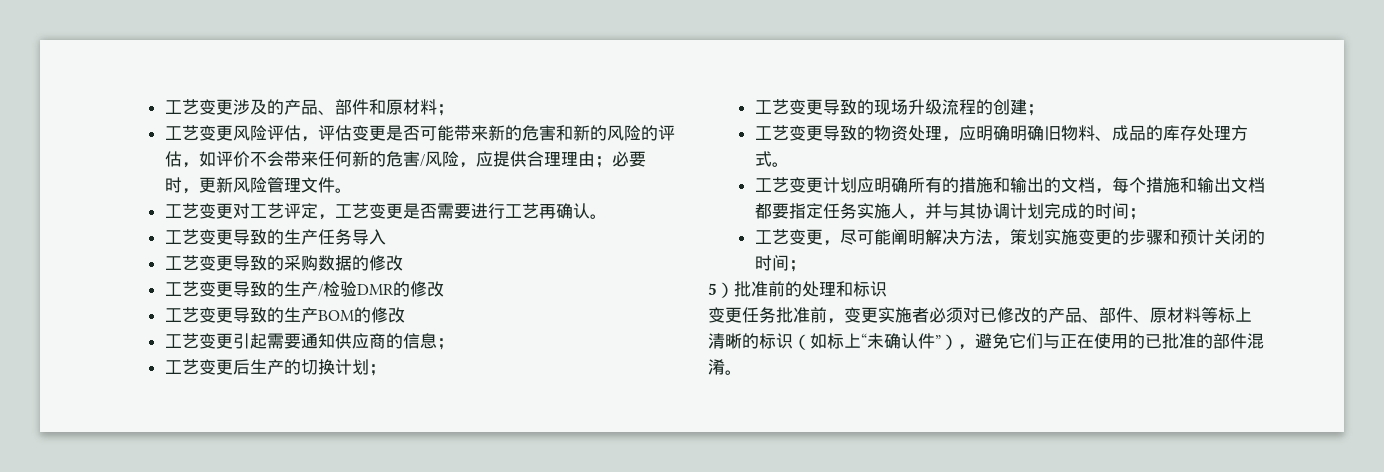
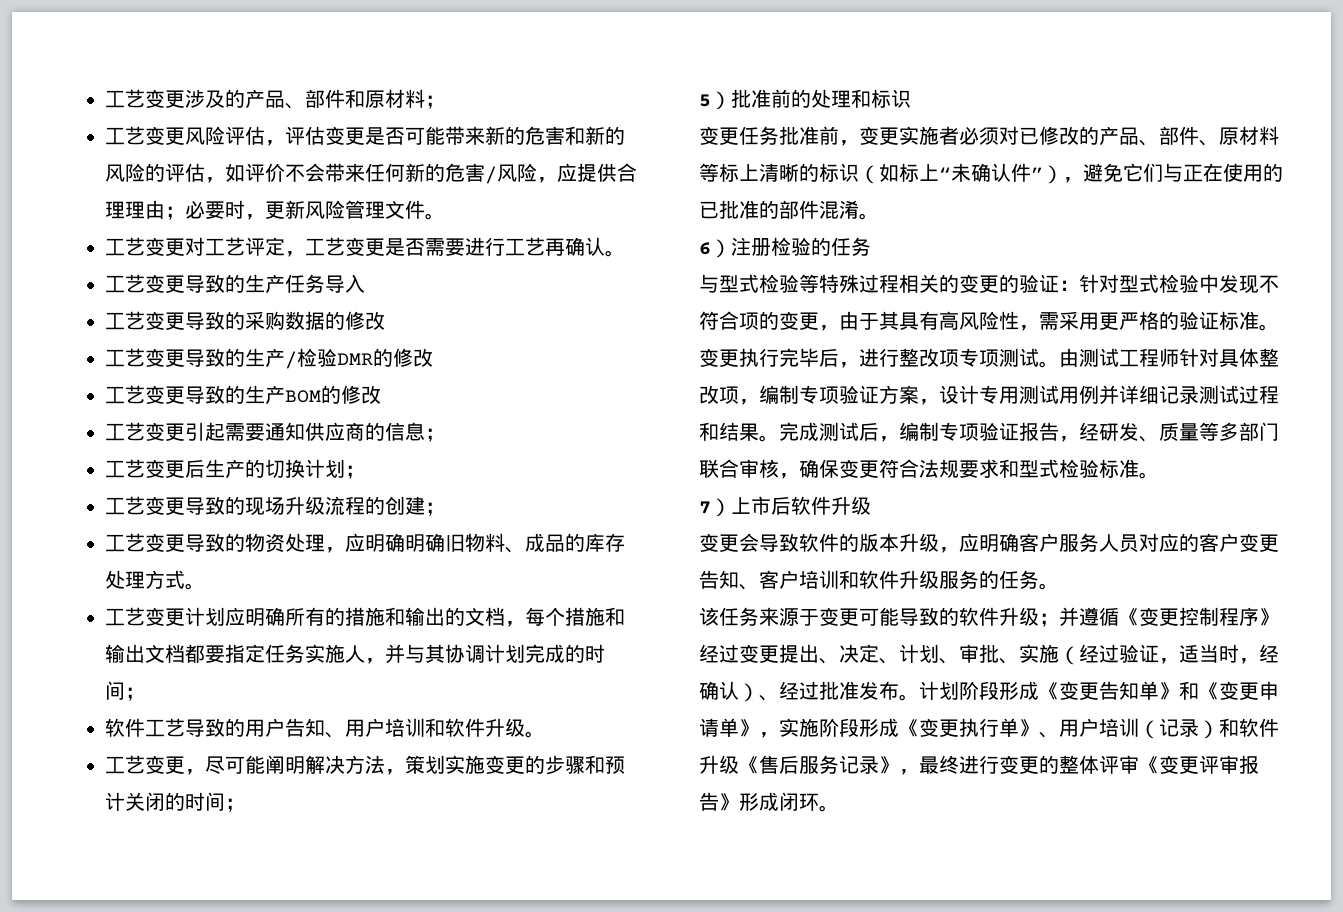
(1146, 214) none -> [104,718,545,738] // 软件工艺导致的用户告知、用户培训和软件升级。
(742, 372) none -> [699,237,871,258] [699,274,1279,294] [699,311,1279,331] [699,348,1279,368] [699,385,1279,405] [699,422,1279,442] [699,459,1159,479] [699,496,871,517] [699,533,1279,553] [699,570,1059,590] [699,607,1279,627] [699,644,1279,665] [699,681,1279,702] [699,718,1279,739] [699,755,1259,775] [699,792,839,812] // 6）注册检验的任务 // 与型式检验等特殊过程相关的变更的验证：针对型式检验中发现不符合项的变更，由于其具有高风险性，需采用更严格的验证标准。变更执行完毕后，进行整改项专项测试。由测试工程师针对具体整改项，编制专项验证方案，设计专用测试用例并详细记录测试过程和结果。完成测试后，编制专项验证报告，经研发、质量等多部门联合审核，确保变更符合法规要求和型式检验标准。 // 7）上市后软件升级 // 变更会导致软件的版本升级，应明确客户服务人员对应的客户变更告知、客户培训和软件升级服务的任务。 // 该任务来源于变更可能导致的软件升级；并遵循《变更控制程序》经过变更提出、决定、计划、审批、实施（经过验证，适当时，经确认）、经过批准发布。计划阶段形成《变更告知单》和《变更申请单》，实施阶段形成《变更执行单》、用户培训（记录）和软件升级《售后服务记录》，最终进行变更的整体评审《变更评审报告》形成闭环。

